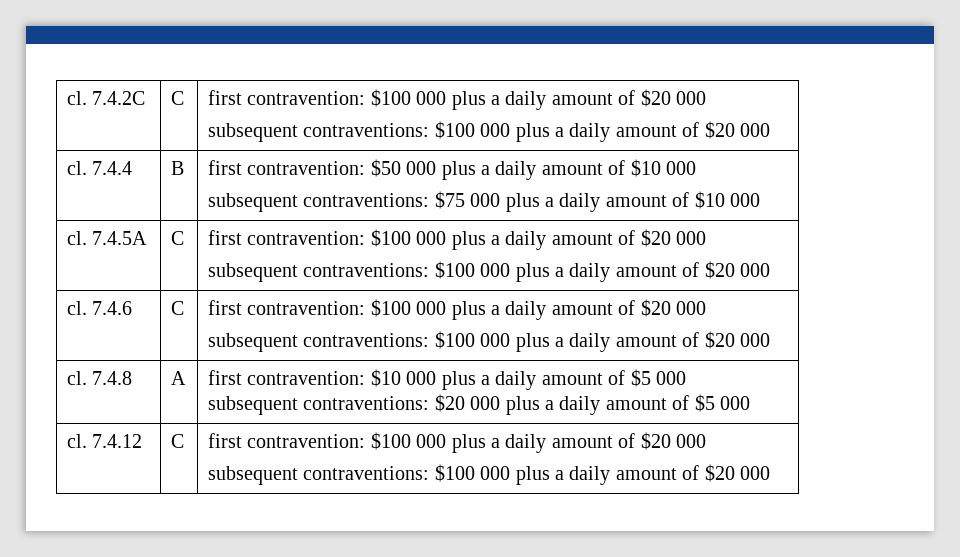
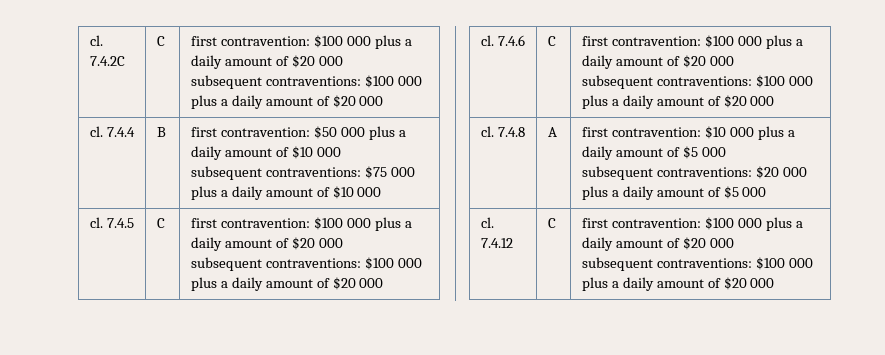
[92,231,148,245] 7.4.5A -> [106,218,134,228] 7.4.5

